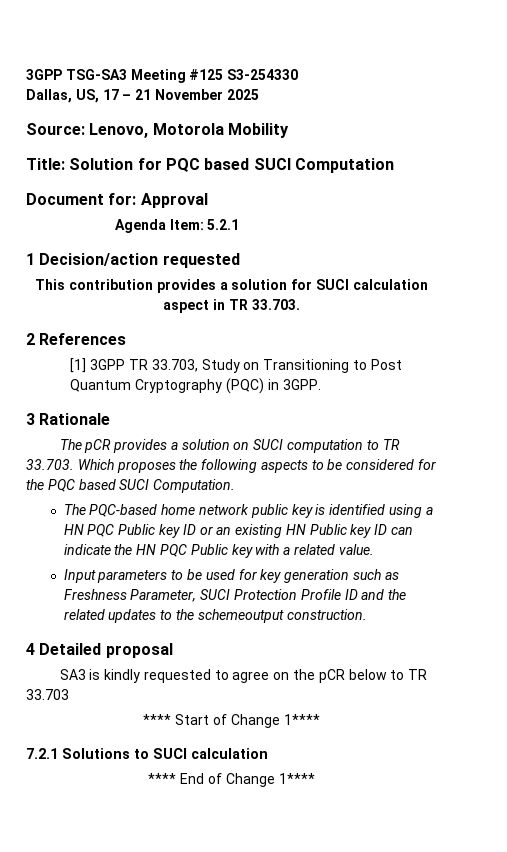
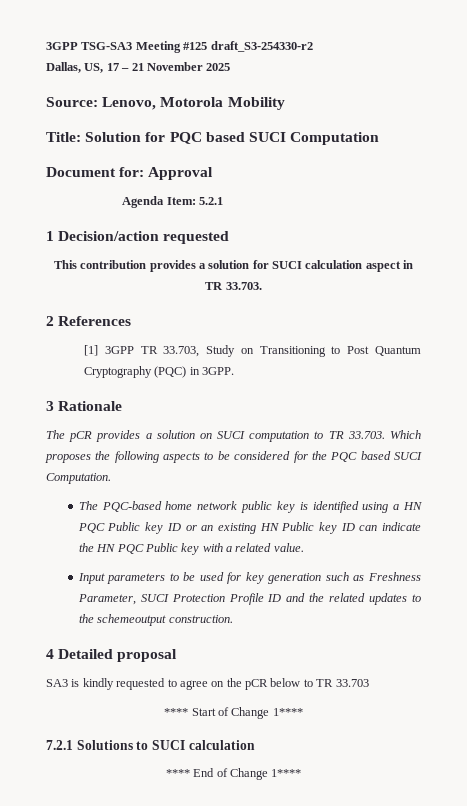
[227,69,299,80] S3-254330 -> [210,41,313,52] draft_S3-254330-r2

